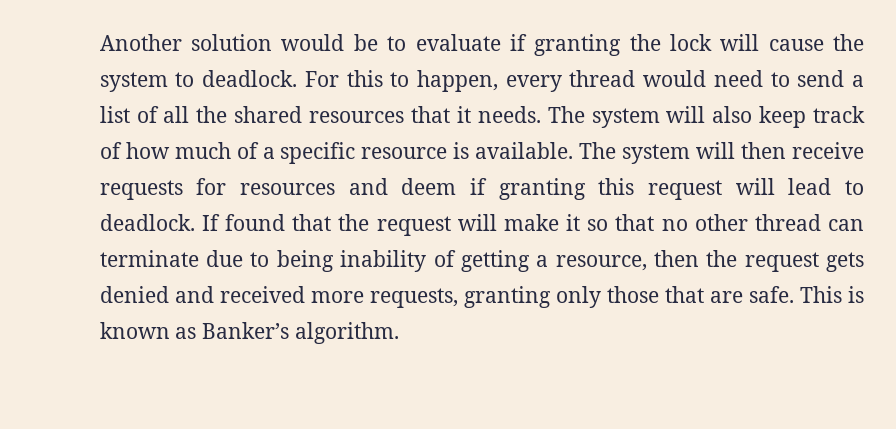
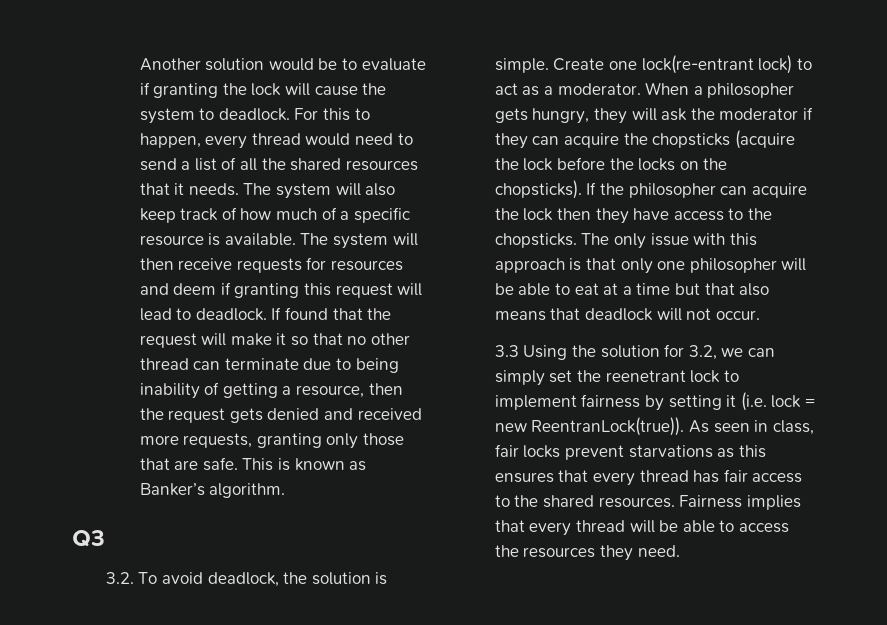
(399, 333) none -> [72,530,105,547] [105,572,388,587] [494,55,812,74] [494,82,795,98] [494,107,813,124] [494,130,795,149] [494,157,728,171] [494,180,807,199] [494,208,772,224] [494,233,757,249] [494,258,807,274] [494,283,770,296] [494,308,760,321] [494,344,775,360] [494,370,739,386] [494,392,815,411] [494,417,814,436] [494,444,766,460] [494,469,803,486] [494,495,801,510] [494,520,789,536] [494,545,680,561] // Q3 // 3.2. To avoid deadlock, the solution is simple. Create one lock(re-entrant lock) to act as a moderator. When a philosopher gets hungry, they will ask the moderator if they can acquire the chopsticks (acquire the lock before the locks on the chopsticks). If the philosopher can acquire the lock then they have access to the chopsticks. The only issue with this approach is that only one philosopher will be able to eat at a time but that also means that deadlock will not occur. // 3.3 Using the solution for 3.2, we can simply set the reenetrant lock to implement fairness by setting it (i.e. lock = new ReentranLock(true)). As seen in class, fair locks prevent starvations as this ensures that every thread has fair access to the shared resources. Fairness implies that every thread will be able to access the resources they need.

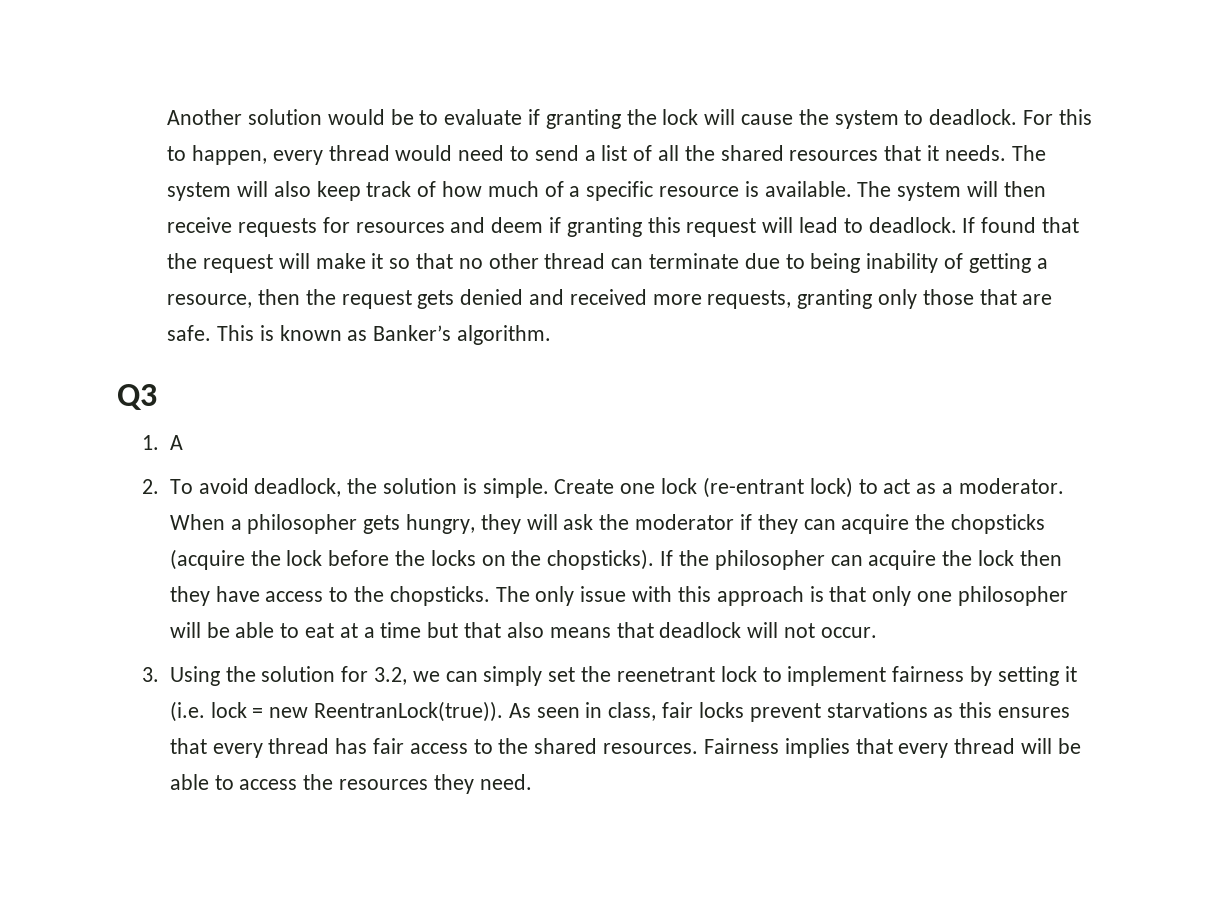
[105,572,134,584] 3.2. -> [142,435,183,450] [142,479,160,494] 1. A // 2.
[641,55,754,74] lock(re-entrant -> [661,477,804,498] lock (re-entrant
[494,345,519,357] 3.3 -> [142,667,160,682] 3.

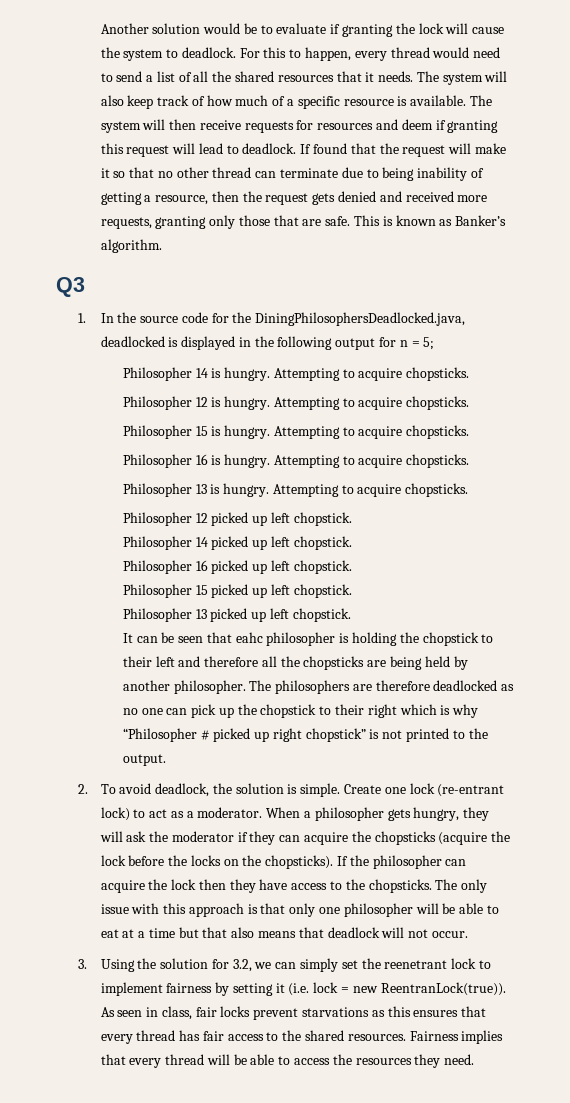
[169,435,183,450] A -> [100,312,466,326] [100,336,435,350] [122,367,470,381] [122,396,470,410] [122,425,470,439] [122,454,470,468] [122,483,469,497] [122,512,352,526] [122,536,352,550] [122,560,352,574] [122,584,352,598] [122,608,351,622] [122,632,494,646] [122,656,468,670] [122,680,515,694] [122,704,479,718] [122,728,488,742] [122,754,166,766] In the source code for the DiningPhilosophersDeadlocked.java, deadlocked is displayed in the following output for n = 5; // Philosopher 14 is hungry. Attempting to acquire chopsticks. // Philosopher 12 is hungry. Attempting to acquire chopsticks. // Philosopher 15 is hungry. Attempting to acquire chopsticks. // Philosopher 16 is hungry. Attempting to acquire chopsticks. // Philosopher 13 is hungry. Attempting to acquire chopsticks. // Philosopher 12 picked up left chopstick. // Philosopher 14 picked up left chopstick. // Philosopher 16 picked up left chopstick. // Philosopher 15 picked up left chopstick. // Philosopher 13 picked up left chopstick. // It can be seen that eahc philosopher is holding the chopstick to their left and therefore all the chopsticks are being held by another philosopher. The philosophers are therefore deadlocked as no one can pick up the chopstick to their right which is why “Philosopher # picked up right chopstick” is not printed to the output.

